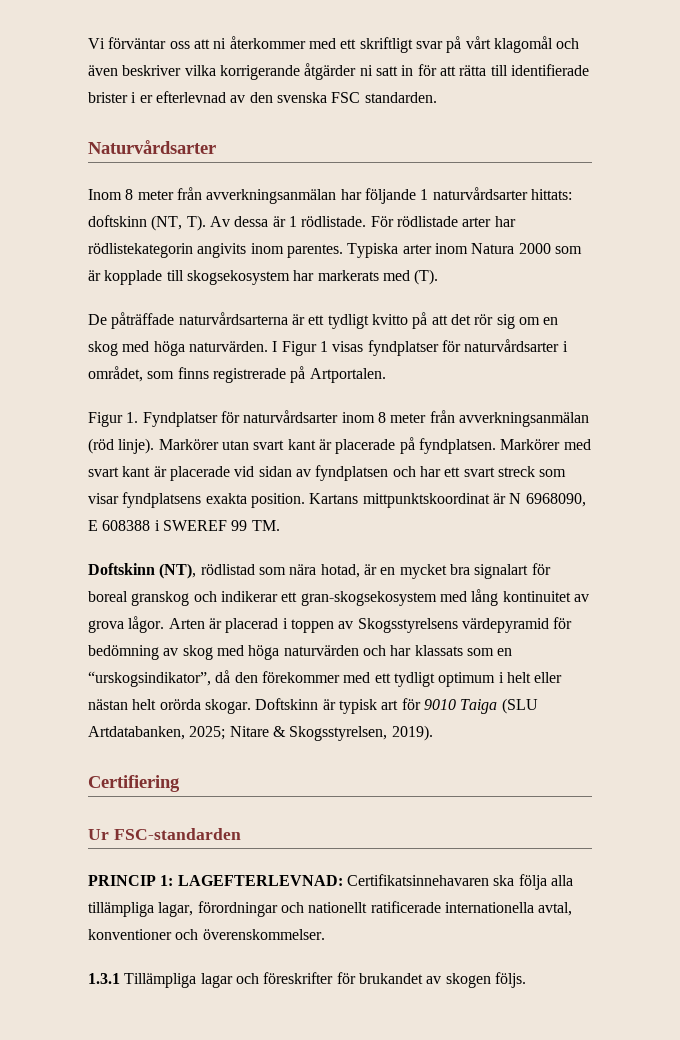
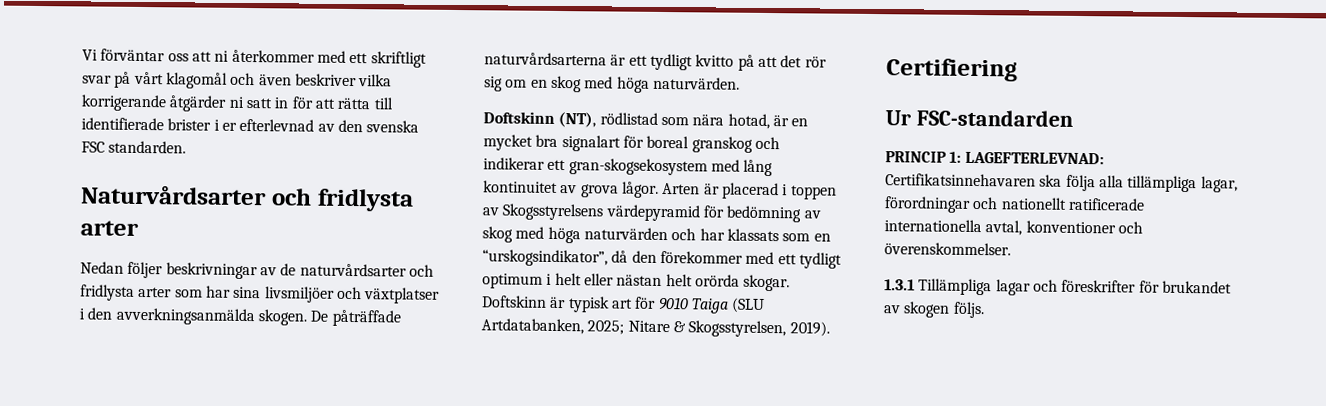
[88,187,572,204] [88,215,516,231] [88,243,582,258] [88,269,439,285] // Inom 8 meter från avverkningsanmälan har följande 1 naturvårdsarter hittats: doftskinn (NT, T). Av dessa är 1 rödlistade. För rödlistade arter har rödlistekategorin angivits inom parentes. Typiska arter inom Natura 2000 som är kopplade till skogsekosystem har markerats med (T). // -> [270,188,414,212] [80,220,139,236] [80,261,434,280] [80,284,441,304] [79,307,307,326] och fridlysta arter // Nedan följer beskrivningar av de naturvårdsarter och fridlysta arter som har sina livsmiljöer och växtplatser i den avverkningsanmälda skogen.
[272,339,568,356] [88,366,386,383] [88,410,589,427] [88,437,591,454] [88,465,567,481] [88,492,586,508] [88,520,280,531] I Figur 1 visas fyndplatser för naturvårdsarter i området, som finns registrerade på Artportalen. // Figur 1. Fyndplatser för naturvårdsarter inom 8 meter från avverkningsanmälan (röd linje). Markörer utan svart kant är placerade på fyndplatsen. Markörer med svart kant är placerade vid sidan av fyndplatsen och har ett svart streck som visar fyndplatsens exakta position. Kartans mittpunktskoordinat är N 6968090, E 608388 i SWEREF 99 TM. -> (740, 83) none

